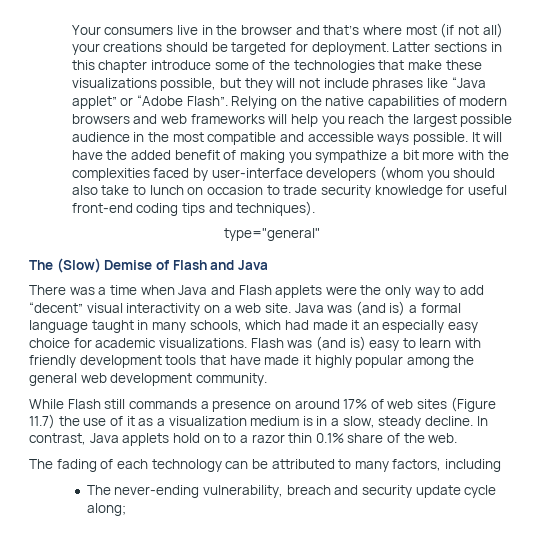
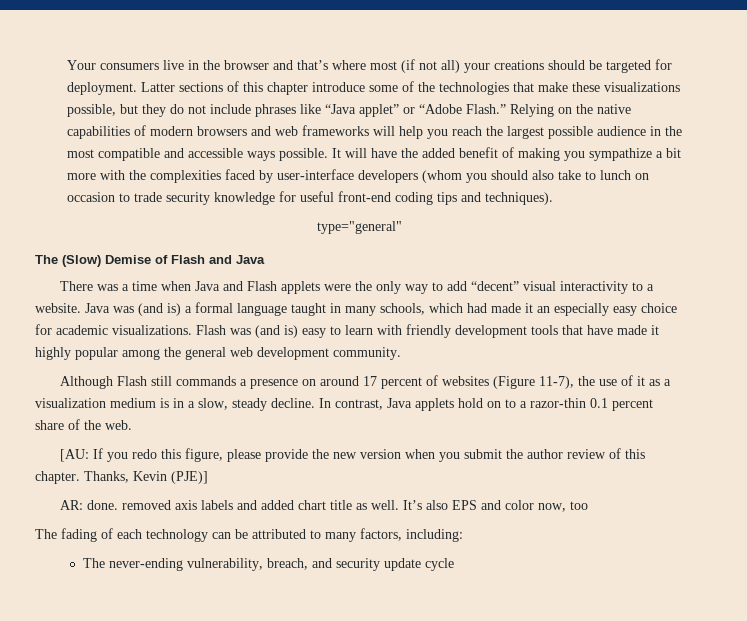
[490,42,502,52] in -> [227,81,240,92] of
[276,78,296,88] will -> [170,104,185,114] do
[186,96,228,106] Flash”. -> [466,104,507,114] Flash.”
[203,303,291,313] on a web site. -> [631,282,654,291] [35,303,81,313] to a website.
[29,399,64,409] While -> [59,376,113,389] Although
[343,397,496,412] [29,414,55,429] 17% of web sites (Figure 11.7) -> [362,375,574,389] 17 percent of websites (Figure 11-7),
[251,433,344,443] razor thin 0.1% -> [530,398,653,411] razor-thin 0.1 percent
(458, 438) none -> [59,448,645,462] [35,471,208,484] [59,500,588,512] // [AU: If you redo this figure, please provide the new version when you submit the author review of this chapter. Thanks, Kevin (PJE)] // AR: done. removed axis labels and added chart title as well. It’s also EPS and color now, too
[445,459,502,472] including -> [406,529,463,542] including:
[286,485,331,495] breach -> [266,558,308,570] breach,
[86,503,126,516] along; -> (454, 564) none

